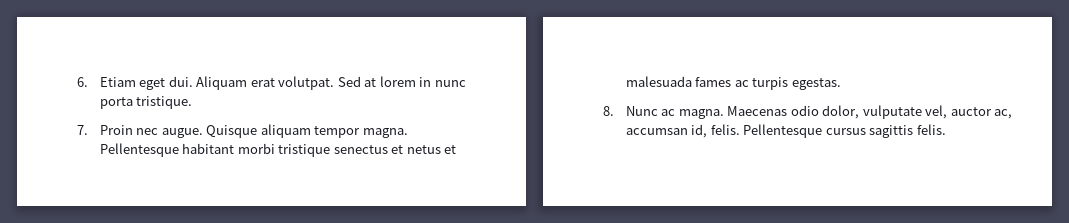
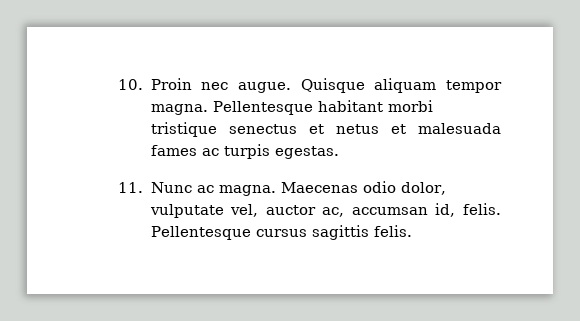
[77,76,466,90] [99,96,193,109] [77,125,89,135] 6. Etiam eget dui. Aliquam erat volutpat. Sed at lorem in nunc porta tristique. // 7. -> [118,79,144,90] 10.
[603,106,615,116] 8. -> [118,182,144,193] 11.

